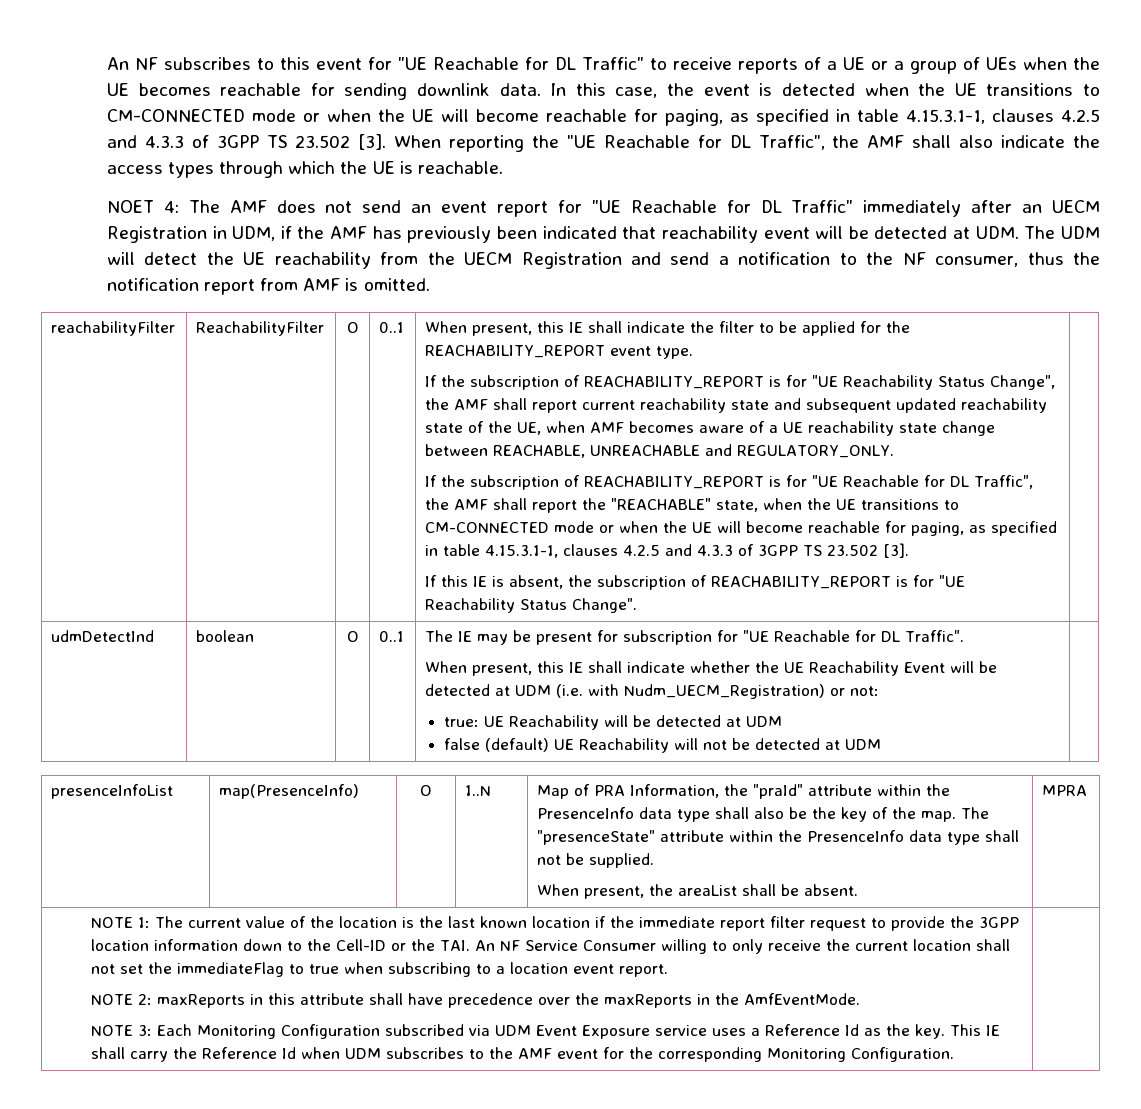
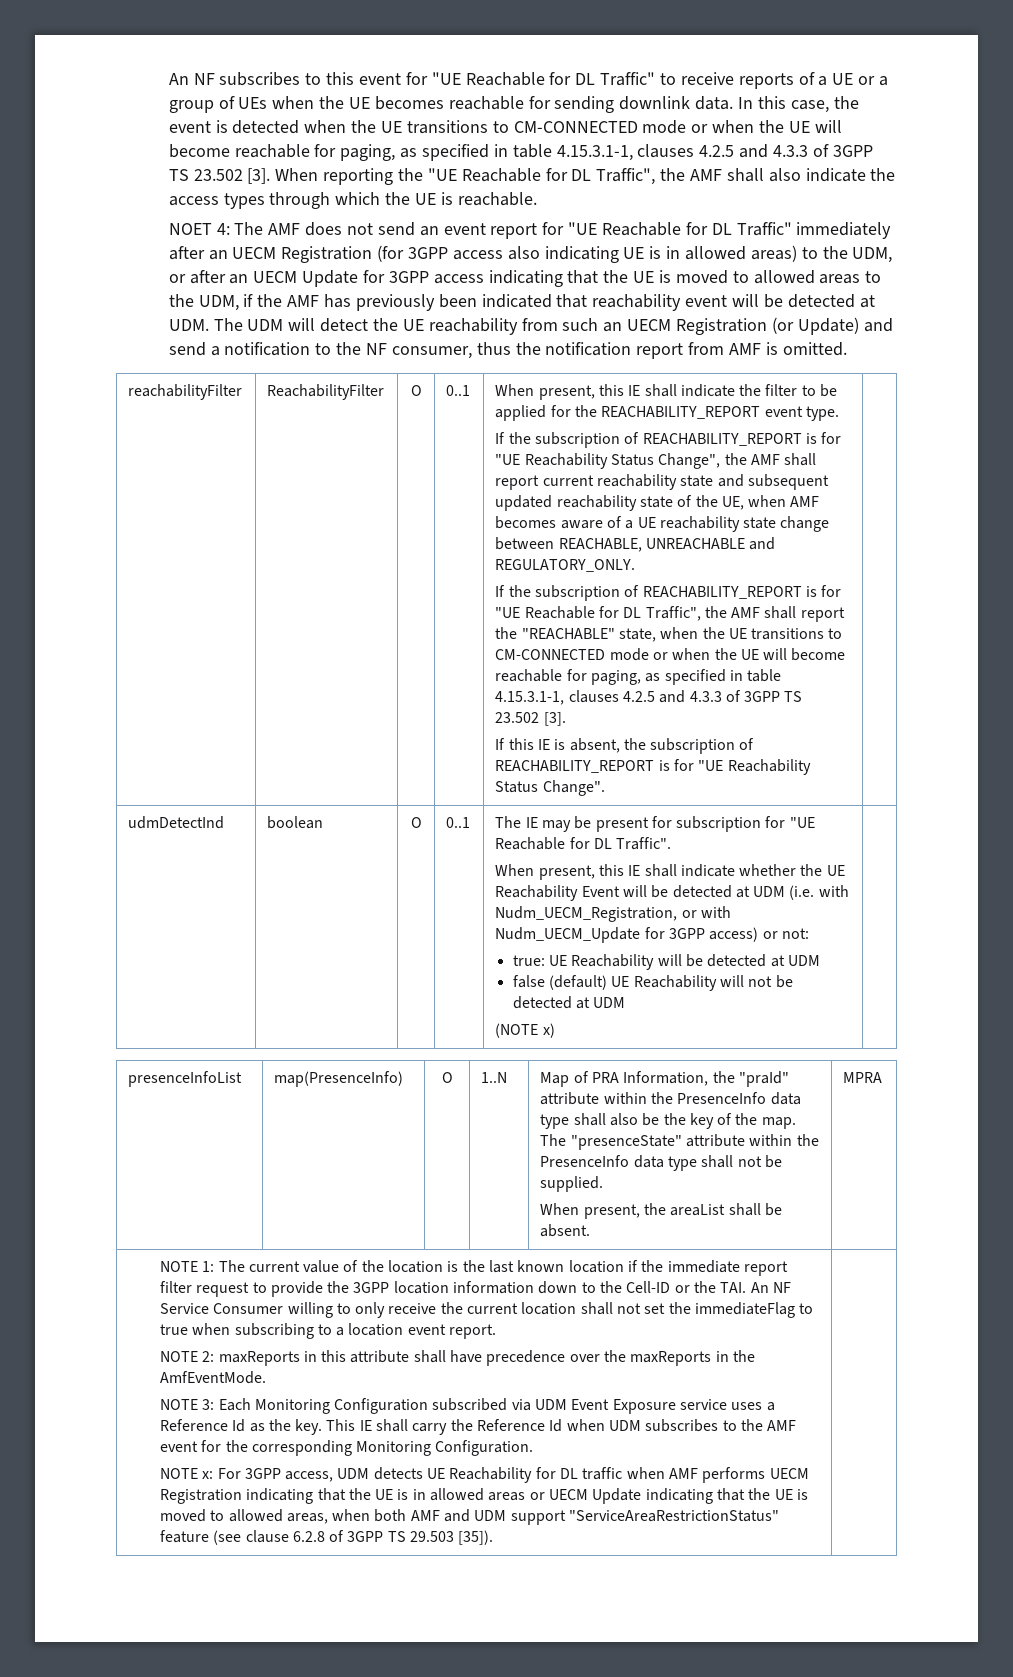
[212,226,227,239] in -> [377,245,893,263] [168,270,882,287] [168,294,194,307] (for 3GPP access also indicating UE is in allowed areas) to the UDM, or after an UECM Update for 3GPP access indicating that the UE is moved to allowed areas to the
[427,252,622,269] the UECM Registration -> [562,317,859,335] such an UECM Registration (or Update)
[624,684,826,699] Nudm_UECM_Registration) -> [495,906,731,922] [495,927,759,943] Nudm_UECM_Registration, or with Nudm_UECM_Update for 3GPP access)
(881, 744) none -> [495,1023,555,1038] // (NOTE x)
(954, 1054) none -> [159,1467,809,1483] [159,1488,809,1504] [159,1509,780,1525] [159,1530,494,1545] // NOTE x: For 3GPP access, UDM detects UE Reachability for DL traffic when AMF performs UECM Registration indicating that the UE is in allowed areas or UECM Update indicating that the UE is moved to allowed areas, when both AMF and UDM support "ServiceAreaRestrictionStatus" feature (see clause 6.2.8 of 3GPP TS 29.503 [35]).

